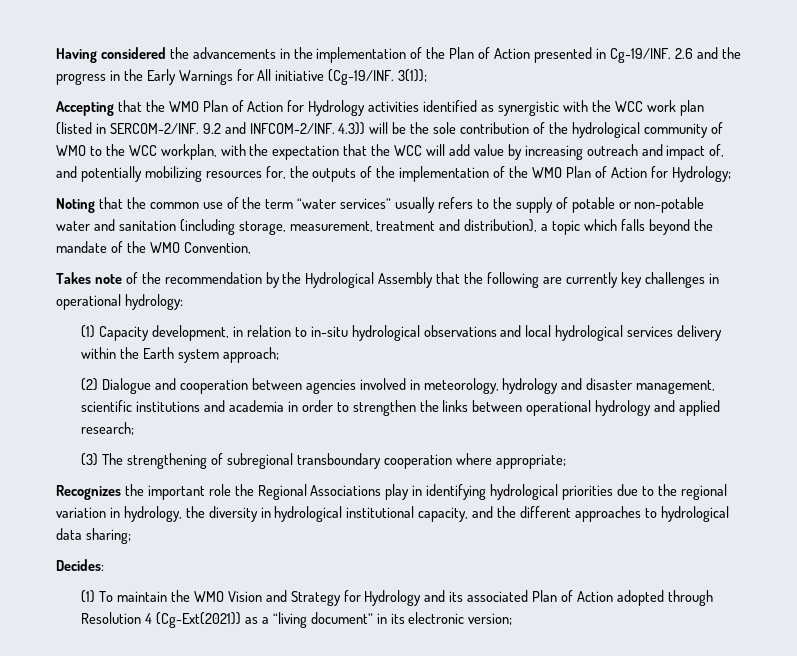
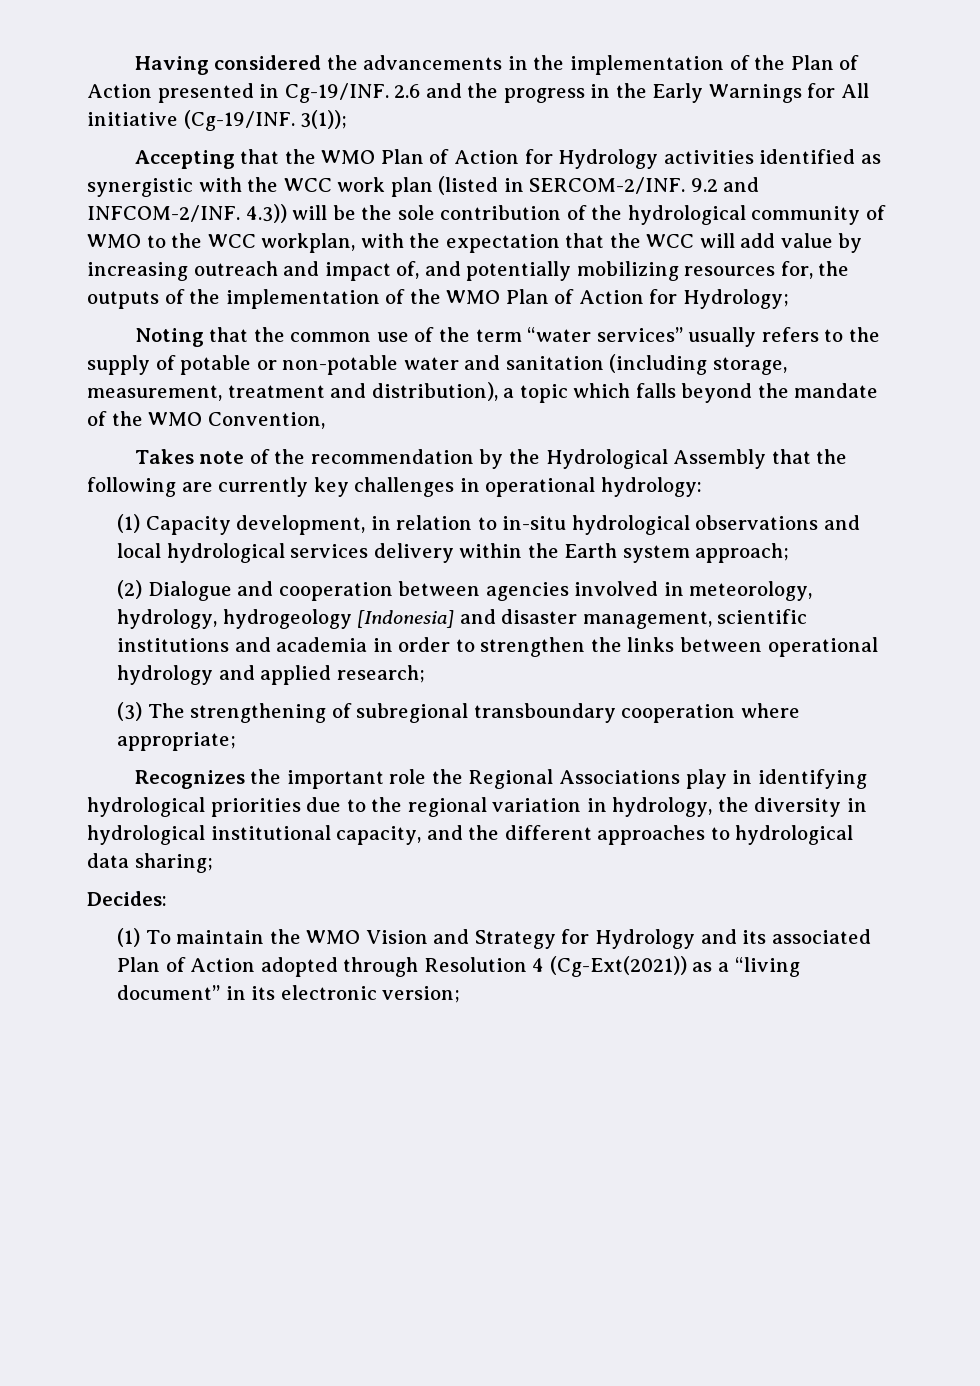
[502,378,559,394] hydrology -> [117,609,455,629] hydrology, hydrogeology [Indonesia]

